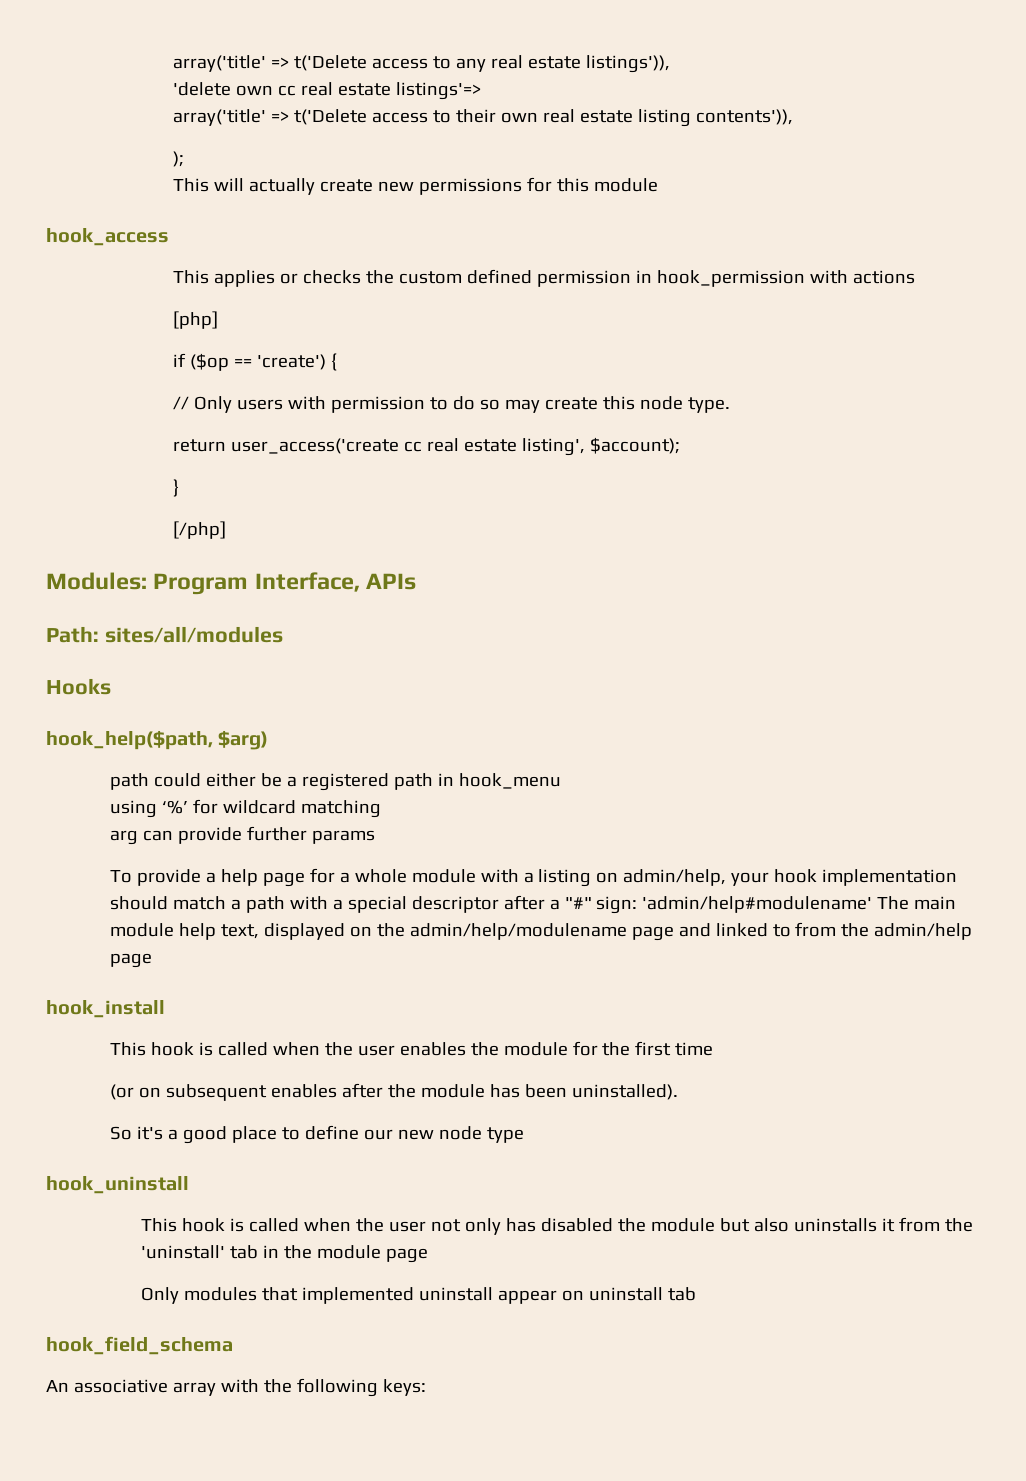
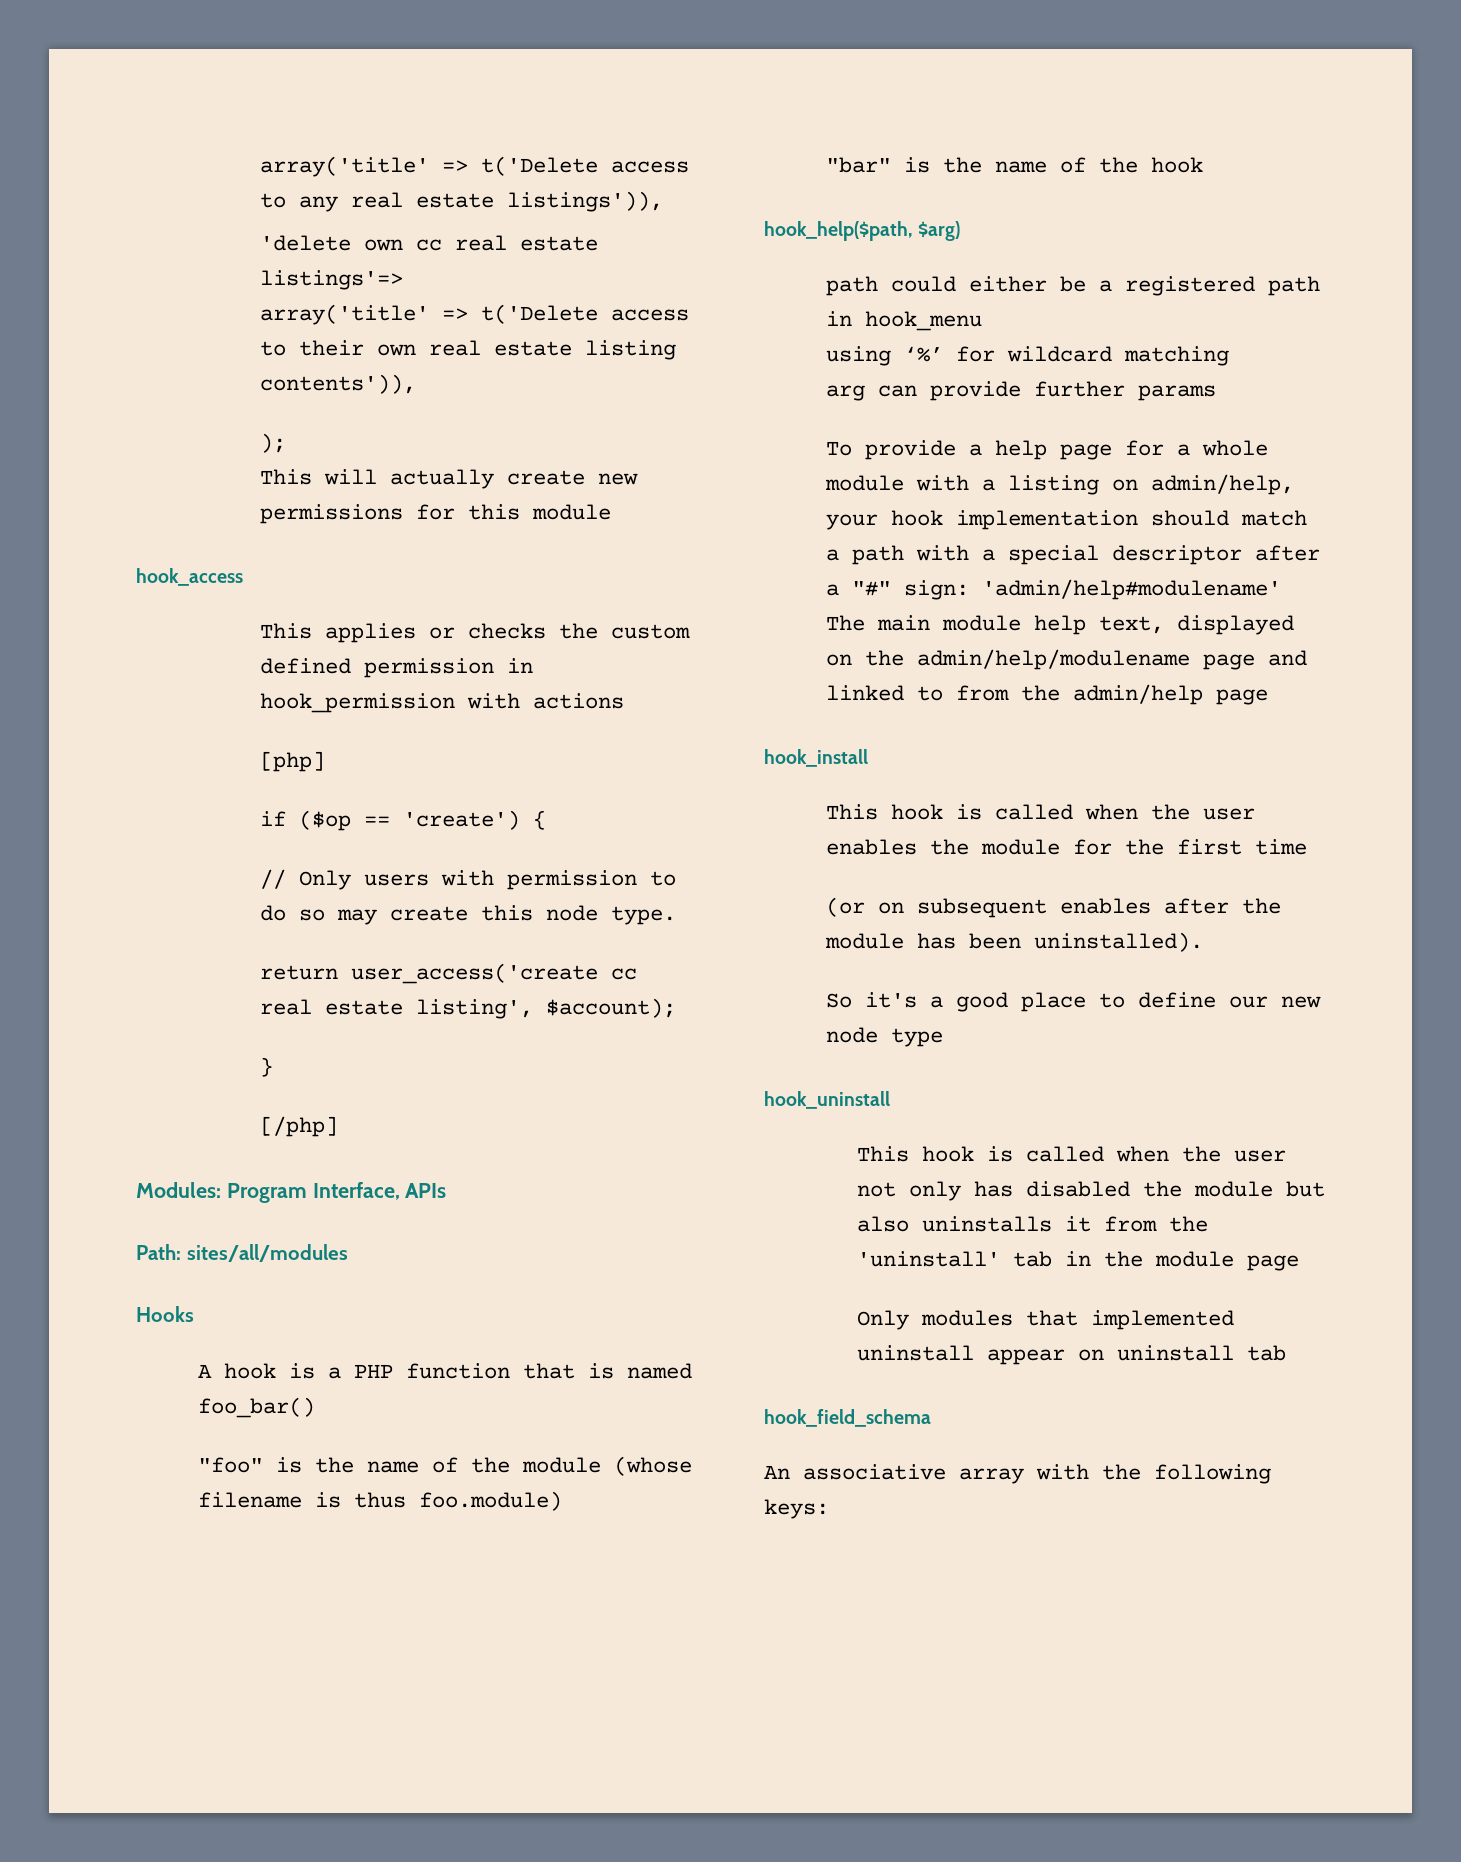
(111, 686) none -> [197,1363,692,1379] [197,1397,315,1418] [197,1456,692,1476] [197,1491,562,1511] [825,157,1203,173] // A hook is a PHP function that is named foo_bar() // "foo" is the name of the module (whose filename is thus foo.module) // "bar" is the name of the hook

